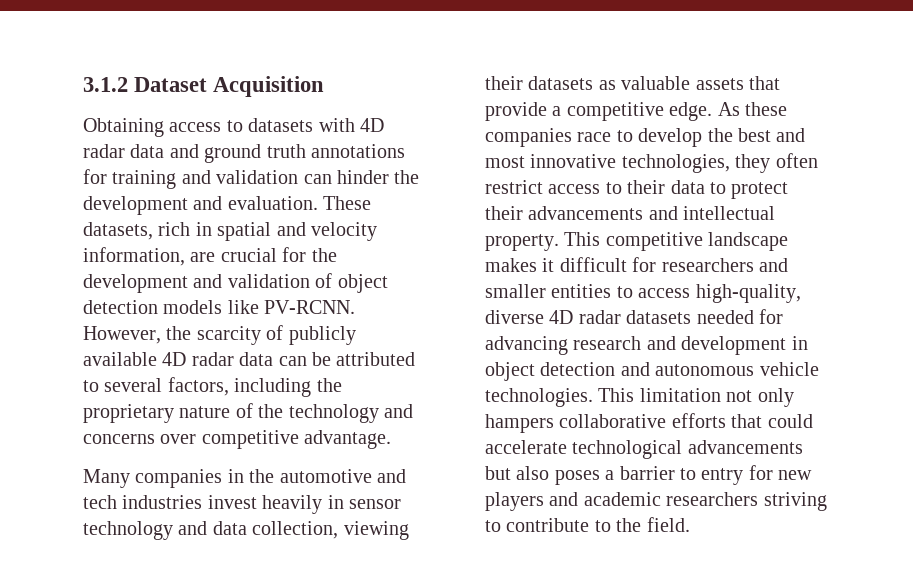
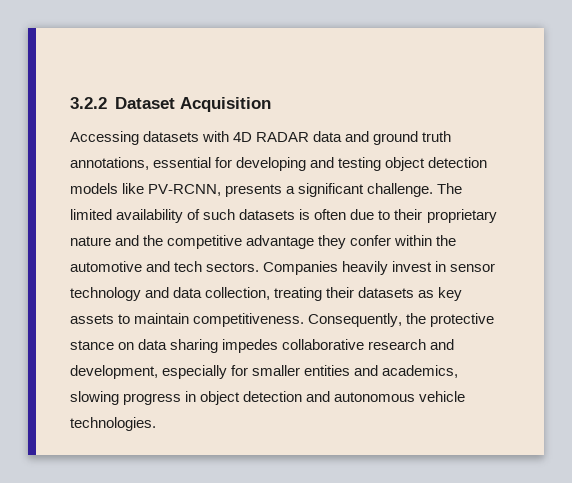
[83,77,128,92] 3.1.2 -> [70,97,107,109] 3.2.2
[83,118,243,137] Obtaining access to -> [70,131,139,145] Accessing
[83,144,125,158] radar -> [256,132,310,142] RADAR
[311,144,405,158] [83,169,420,189] [83,196,372,215] [83,222,377,241] [83,247,337,266] [83,273,388,293] [83,300,356,314] [83,325,356,345] [83,352,416,366] [83,377,342,397] [83,403,413,423] [83,430,392,449] [83,469,406,488] [83,495,323,514] annotations for training and validation can hinder the development and evaluation. These datasets, rich in spatial and velocity information, are crucial for the development and validation of object detection models like PV-RCNN. However, the scarcity of publicly available 4D radar data can be attributed to several factors, including the proprietary nature of the technology and concerns over competitive advantage. // Many companies in the automotive and tech industries invest heavily -> [70,157,488,171] [70,183,463,197] [70,209,497,223] [70,235,457,249] [70,261,433,275] annotations, essential for developing and testing object detection models like PV-RCNN, presents a significant challenge. The limited availability of such datasets is often due to their proprietary nature and the competitive advantage they confer within the automotive and tech sectors. Companies heavily invest
[343,521,409,540] viewing -> [274,287,323,301] treating
[621,76,780,90] [485,102,787,121] [485,128,806,147] [485,153,818,173] [485,180,789,199] [485,206,776,220] [485,232,789,251] [485,257,788,272] [485,284,801,303] [485,309,783,324] [485,336,787,355] valuable assets that provide a competitive edge. As these companies race to develop the best and most innovative technologies, they often restrict access to their data to protect their advancements and intellectual property. This competitive landscape makes it difficult for researchers and smaller entities to access high-quality, diverse 4D radar datasets needed for advancing research and development -> [438,287,463,301] [70,313,495,327] [70,339,455,353] [70,365,459,379] [70,391,182,405] key assets to maintain competitiveness. Consequently, the protective stance on data sharing impedes collaborative research and development, especially for smaller entities and academics, slowing progress
[598,388,794,407] [485,413,813,433] [485,440,803,459] [485,465,813,485] [485,492,827,511] [485,517,690,532] This limitation not only hampers collaborative efforts that could accelerate technological advancements but also poses a barrier to entry for new players and academic researchers striving to contribute to the field. -> (156, 424) none

